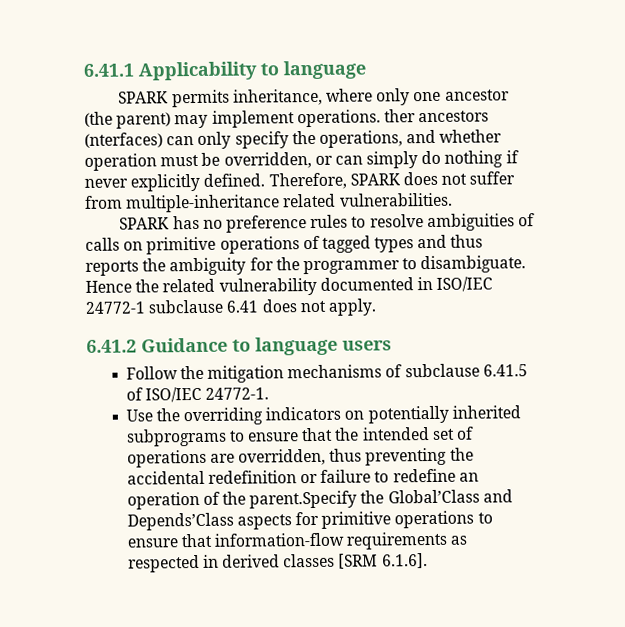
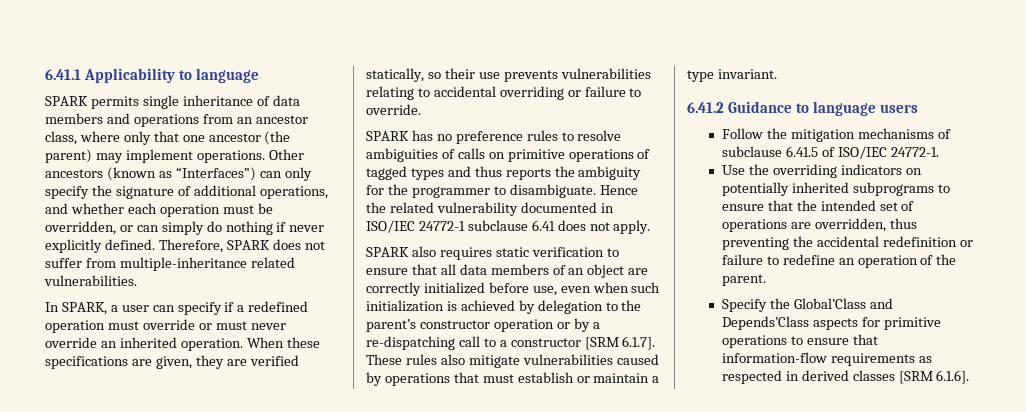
[232,88,323,106] inheritance, -> [142,95,300,109] [45,113,308,127] [45,131,77,145] single inheritance of data members and operations from an ancestor class,
(411, 97) none -> [153,131,179,142] that
[383,109,490,123] [84,132,163,148] ther ancestors (nterfaces) -> [268,149,304,160] [45,167,256,181] Other ancestors (known as “Interfaces”)
(316, 137) none -> [115,185,256,199] signature of additional
(503, 136) none -> [127,203,157,214] each
(453, 199) none -> [45,301,309,315] [45,319,286,333] [45,337,320,351] [45,355,299,369] [366,68,651,82] [366,86,642,100] [366,104,421,115] // In SPARK, a user can specify if a redefined operation must override or must never override an inherited operation. When these specifications are given, they are verified statically, so their use prevents vulnerabilities relating to accidental overriding or failure to override.
(377, 307) none -> [366,246,619,260] [366,264,649,278] [366,282,661,296] [366,300,642,314] [366,318,600,332] [366,336,656,350] [366,354,659,368] [366,372,660,386] [687,69,777,82] // SPARK also requires static verification to ensure that all data members of an object are correctly initialized before use, even when such initialization is achieved by delegation to the parent’s constructor operation or by a re-dispatching call to a constructor [SRM 6.1.7]. These rules also mitigate vulnerabilities caused by operations that must establish or maintain a type invariant.
[249,490,358,509] parent.Specify -> [721,274,766,286] [721,299,767,312] parent. // Specify

